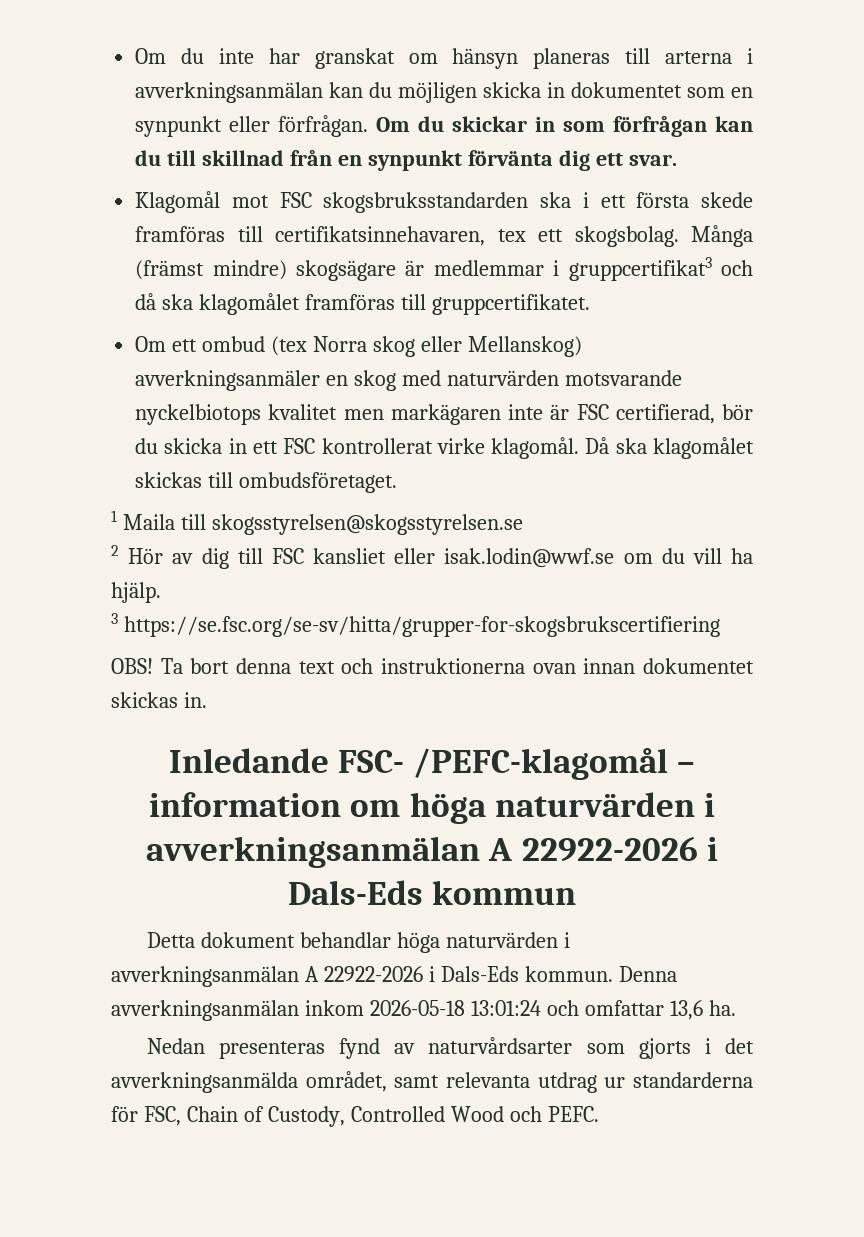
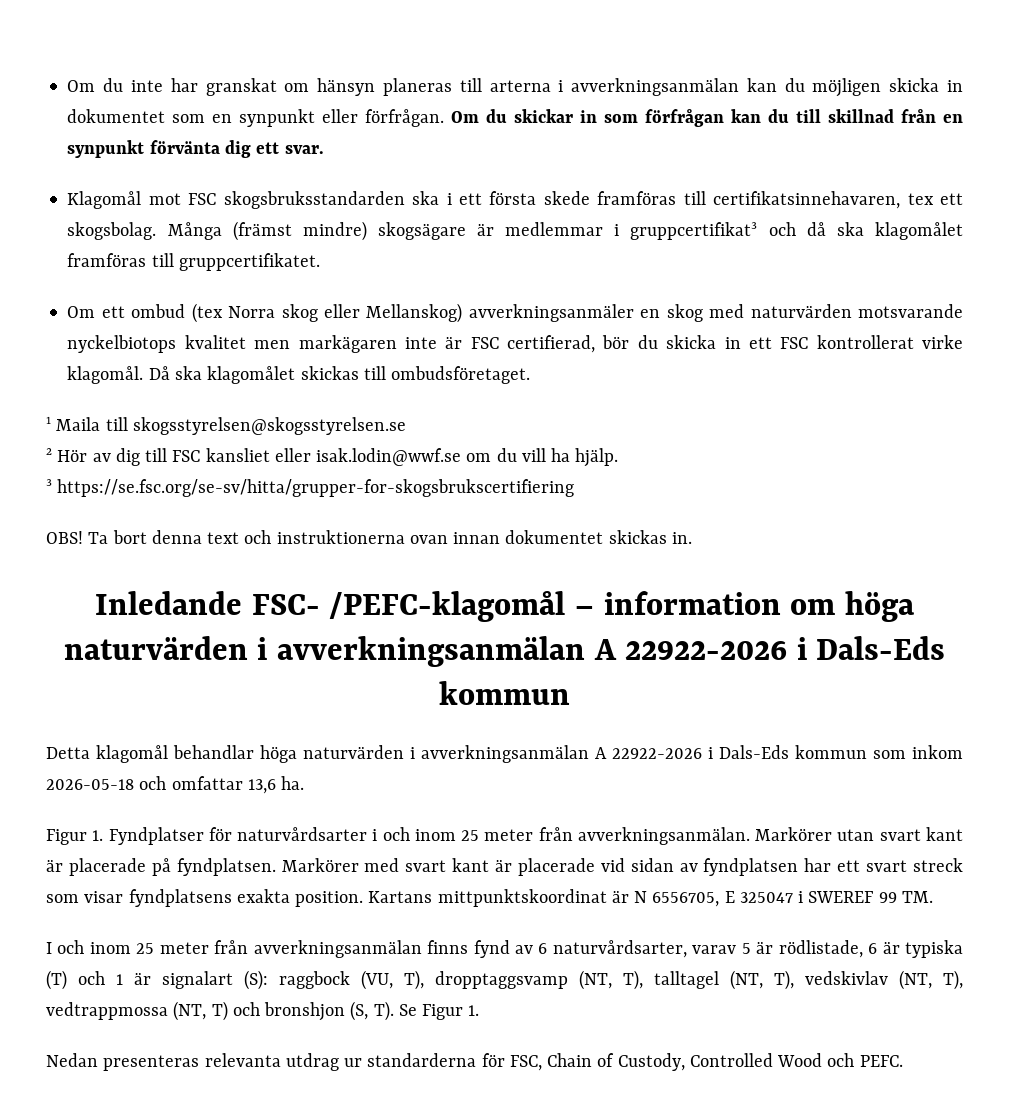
[200,932,295,948] dokument -> [96,745,168,763] klagomål
[524,966,677,982] [111,1000,299,1021] kommun. Denna avverkningsanmälan -> [795,745,906,759] kommun som
[470,1000,541,1016] 13:01:24 -> (134, 784) none
[146,1037,755,1059] [111,1071,440,1093] Nedan presenteras fynd av naturvårdsarter som gjorts i det avverkningsanmälda området, samt -> [46,827,963,845] [46,858,963,876] [46,889,933,907] [46,940,964,958] [46,970,963,990] [46,1001,480,1021] [46,1053,200,1071] Figur 1. Fyndplatser för naturvårdsarter i och inom 25 meter från avverkningsanmälan. Markörer utan svart kant är placerade på fyndplatsen. Markörer med svart kant är placerade vid sidan av fyndplatsen har ett svart streck som visar fyndplatsens exakta position. Kartans mittpunktskoordinat är N 6556705, E 325047 i SWEREF 99 TM. // I och inom 25 meter från avverkningsanmälan finns fynd av 6 naturvårdsarter, varav 5 är rödlistade, 6 är typiska (T) och 1 är signalart (S): raggbock (VU, T), dropptaggsvamp (NT, T), talltagel (NT, T), vedskivlav (NT, T), vedtrappmossa (NT, T) och bronshjon (S, T). Se Figur 1. // Nedan presenteras

